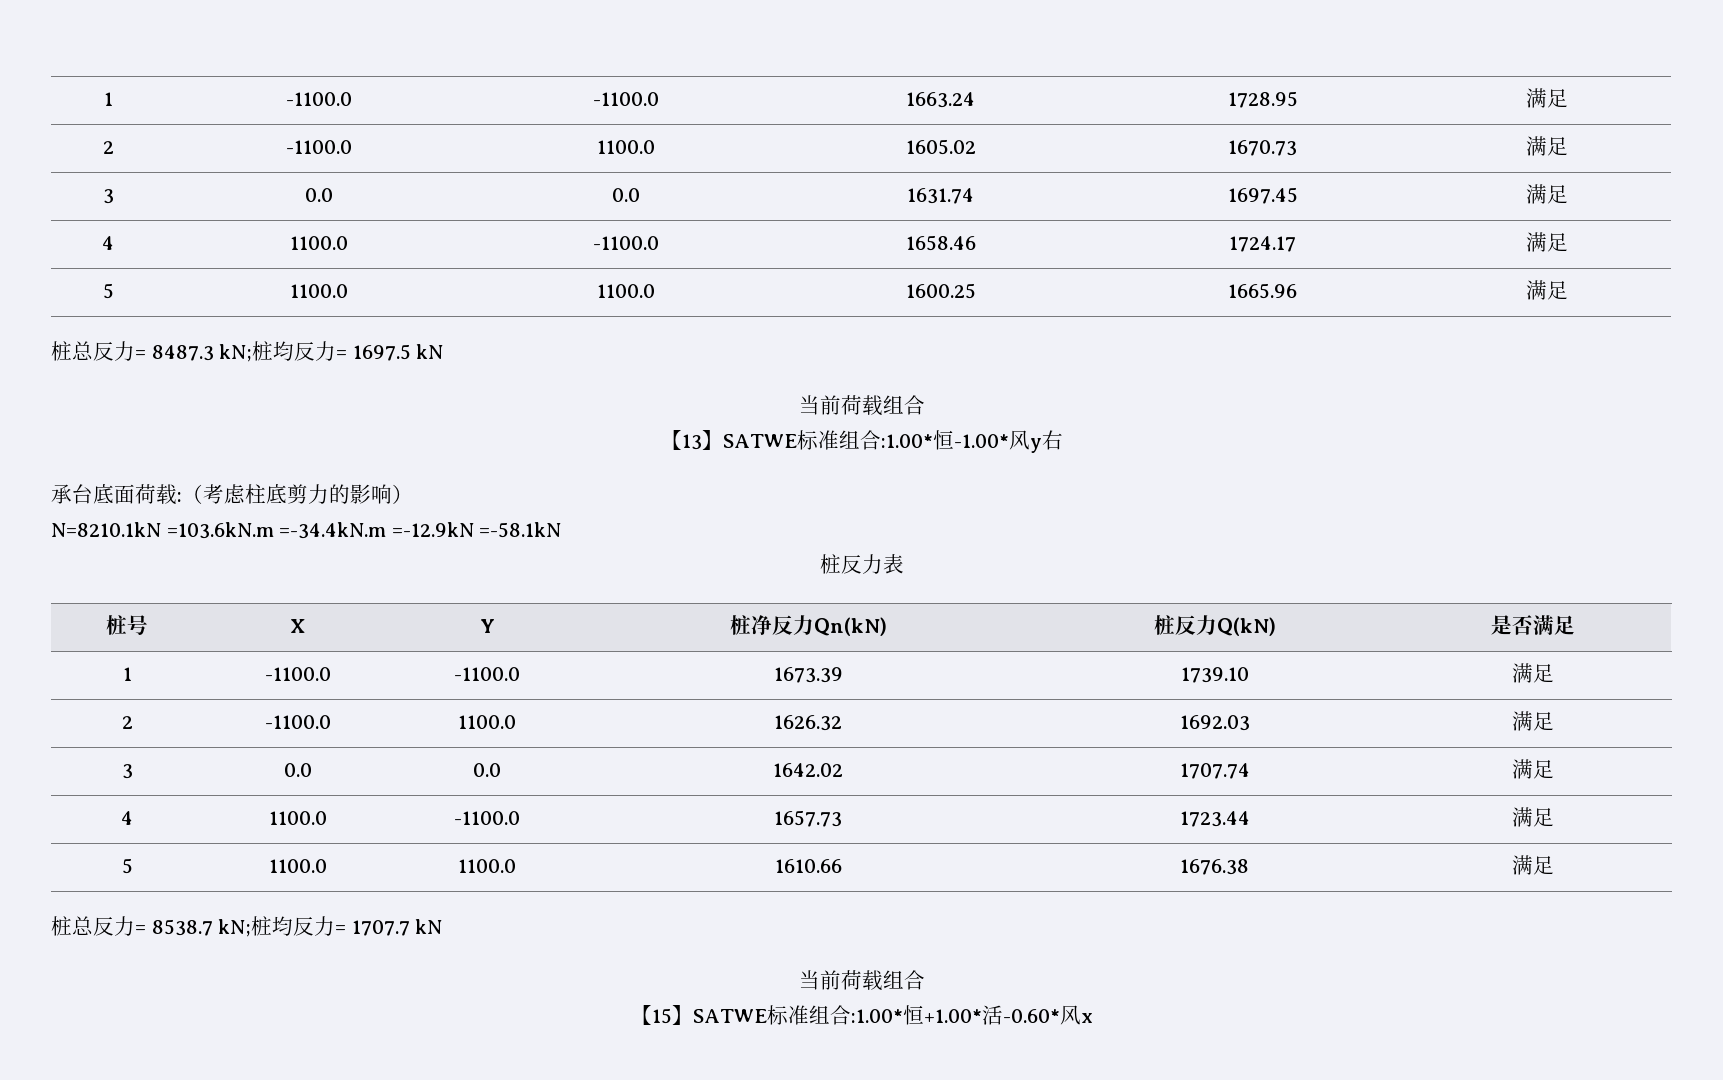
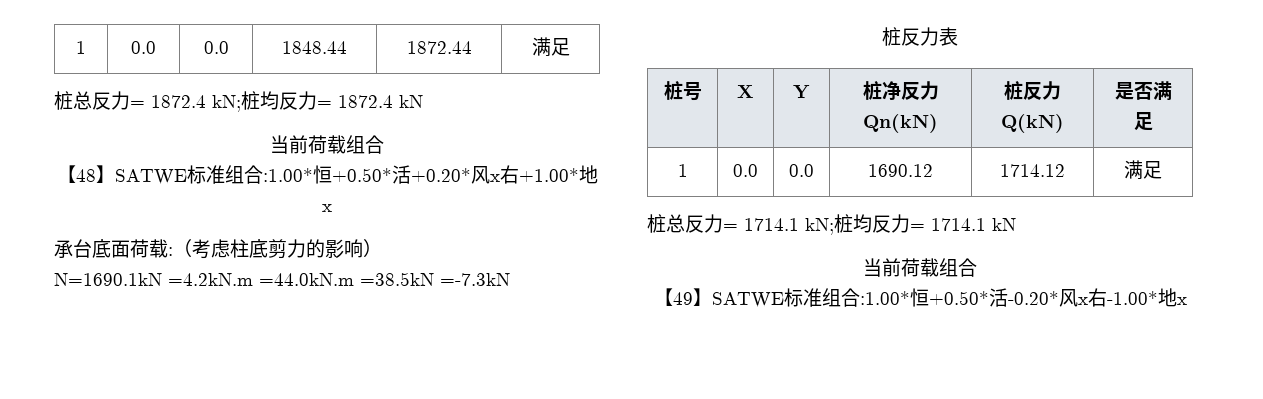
[103,92,113,106] [285,92,352,106] [593,92,659,106] [906,92,975,108] [1227,91,1298,108] [1526,88,1568,108] [102,141,114,154] [285,140,352,154] [597,140,655,154] [905,139,976,155] [1228,140,1297,156] [1526,136,1568,156] [102,189,114,204] [304,188,333,202] [612,188,640,202] [907,188,974,204] [1227,187,1298,204] [1526,184,1568,204] [102,236,114,250] [289,236,348,250] [593,236,659,250] [905,235,976,251] [1229,236,1296,252] [1526,232,1568,252] [102,283,114,299] [289,284,348,298] [597,284,655,298] [905,283,976,299] [1228,283,1297,299] [1526,280,1568,300] [51,341,444,362] [798,395,925,416] [660,430,1063,453] 1 | -1100.0 | -1100.0 | 1663.24 | 1728.95 | 满足 // 2 | -1100.0 | 1100.0 | 1605.02 | 1670.73 | 满足 // 3 | 0.0 | 0.0 | 1631.74 | 1697.45 | 满足 // 4 | 1100.0 | -1100.0 | 1658.46 | 1724.17 | 满足 // 5 | 1100.0 | 1100.0 | 1600.25 | 1665.96 | 满足 // 桩总反力= 8487.3 kN;桩均反力= 1697.5 kN // 当前荷载组合 // 【13】SATWE标准组合:1.00*恒-1.00*风y右 -> [76,41,86,54] [131,41,156,54] [203,41,229,54] [282,41,347,54] [406,41,472,54] [531,37,570,56] [54,91,423,112] [270,135,384,154] [56,165,598,185] [322,204,332,212] 1 | 0.0 | 0.0 | 1848.44 | 1872.44 | 满足 // 桩总反力= 1872.4 kN;桩均反力= 1872.4 kN // 当前荷载组合 // 【48】SATWE标准组合:1.00*恒+0.50*活+0.20*风x右+1.00*地x
[51,522,562,539] N=8210.1kN =103.6kN.m =-34.4kN.m =-12.9kN =-58.1kN -> [54,272,510,286] N=1690.1kN =4.2kN.m =44.0kN.m =38.5kN =-7.3kN
[264,667,331,681] [454,667,520,681] [773,667,843,683] [1180,667,1249,683] [1512,663,1554,683] [121,716,133,729] [264,715,331,729] [458,715,516,729] [774,715,842,731] [1179,715,1250,731] [1512,711,1554,731] [121,764,133,779] [283,763,312,777] [473,763,501,777] [773,763,843,777] [1179,763,1250,779] [1512,759,1554,779] [121,811,133,825] [268,811,327,825] [454,811,520,825] [774,810,842,827] [1179,811,1250,827] [1512,807,1554,827] [121,858,133,874] [268,859,327,873] [458,859,516,873] [774,859,842,873] [1180,859,1249,875] [1512,855,1554,875] [51,916,443,937] [798,970,925,991] [630,1005,1081,1025] -1100.0 | -1100.0 | 1673.39 | 1739.10 | 满足 // 2 | -1100.0 | 1100.0 | 1626.32 | 1692.03 | 满足 // 3 | 0.0 | 0.0 | 1642.02 | 1707.74 | 满足 // 4 | 1100.0 | -1100.0 | 1657.73 | 1723.44 | 满足 // 5 | 1100.0 | 1100.0 | 1610.66 | 1676.38 | 满足 // 桩总反力= 8538.7 kN;桩均反力= 1707.7 kN // 当前荷载组合 // 【15】SATWE标准组合:1.00*恒+1.00*活-0.60*风 -> [733,164,758,177] [789,164,814,177] [868,164,933,177] [1000,164,1065,177] [1124,160,1162,179] [647,214,1016,235] [863,258,977,277] [653,288,1177,308] 0.0 | 0.0 | 1690.12 | 1714.12 | 满足 // 桩总反力= 1714.1 kN;桩均反力= 1714.1 kN // 当前荷载组合 // 【49】SATWE标准组合:1.00*恒+0.50*活-0.20*风x右-1.00*地

